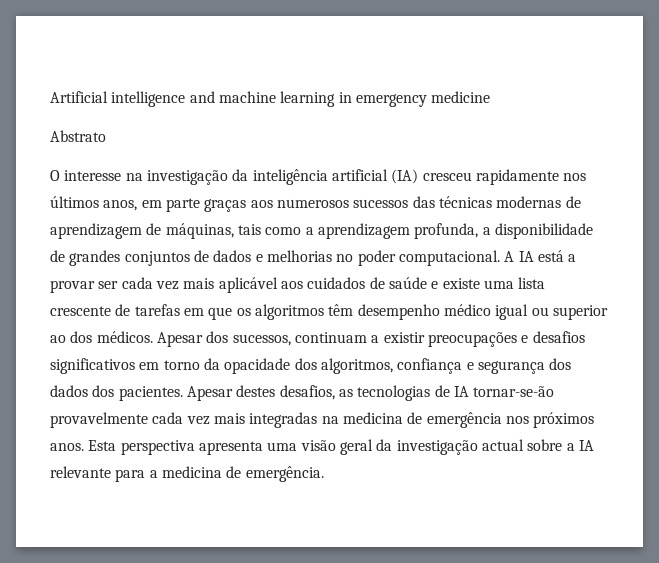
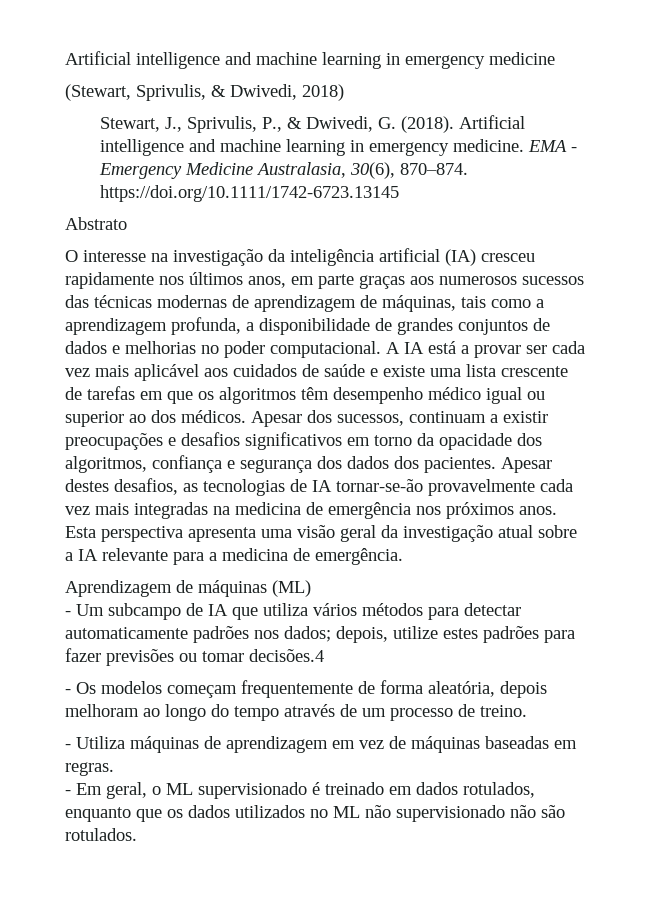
(491, 97) none -> [65,84,344,101] [100,115,526,133] [100,139,578,156] [99,162,469,179] [100,185,400,202] // (Stewart, Sprivulis, & Dwivedi, 2018) // Stewart, J., Sprivulis, P., & Dwivedi, G. (2018). Artificial intelligence and machine learning in emergency medicine. EMA - Emergency Medicine Australasia, 30(6), 870–874. https://doi.org/10.1111/1742-6723.13145
[481,439,524,451] actual -> [498,525,533,538] atual
(324, 474) none -> [65,580,311,597] [65,603,521,620] [65,626,575,643] [65,648,324,666] [65,680,547,698] [65,704,527,721] [65,736,577,753] [65,762,114,776] [65,782,535,799] [65,805,565,822] [65,828,137,841] // Aprendizagem de máquinas (ML) // - Um subcampo de IA que utiliza vários métodos para detectar automaticamente padrões nos dados; depois, utilize estes padrões para fazer previsões ou tomar decisões.4 // - Os modelos começam frequentemente de forma aleatória, depois melhoram ao longo do tempo através de um processo de treino. // - Utiliza máquinas de aprendizagem em vez de máquinas baseadas em regras. // - Em geral, o ML supervisionado é treinado em dados rotulados, enquanto que os dados utilizados no ML não supervisionado não são rotulados.

